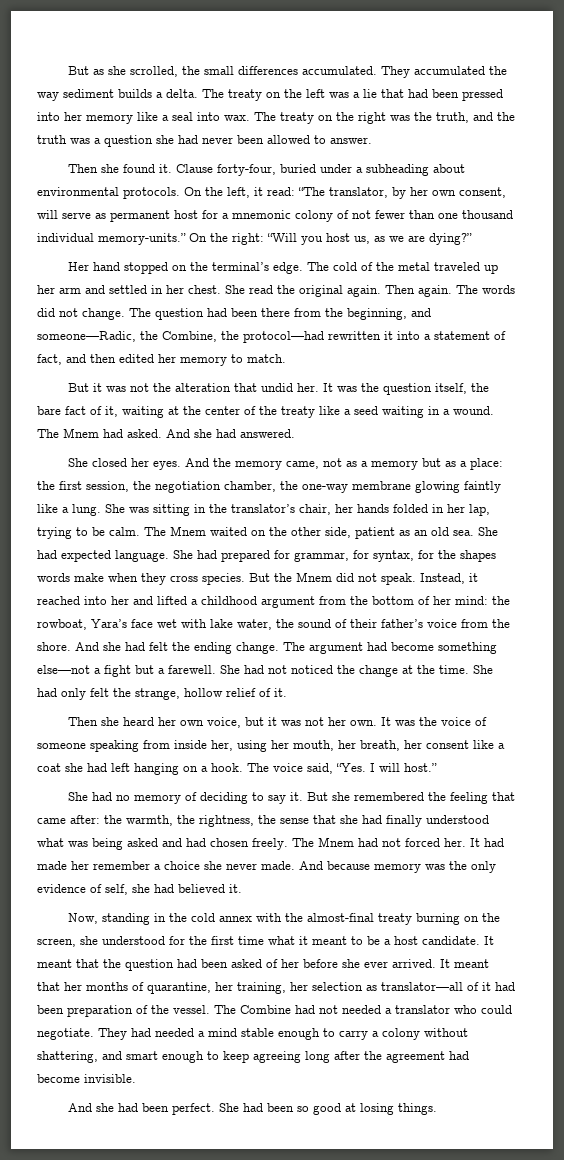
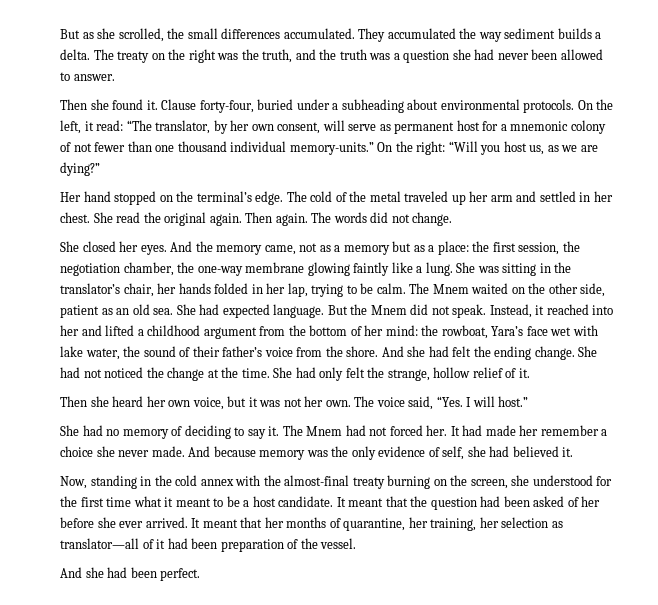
[306,89,503,101] [37,112,354,124] left was a lie that had been pressed into her memory like a seal into wax. The treaty on the -> (186, 54) none
[129,308,431,320] [37,331,506,343] [37,354,286,366] [67,383,489,395] [37,406,494,418] [37,428,295,438] The question had been there from the beginning, and someone—Radic, the Combine, the protocol—had rewritten it into a statement of fact, and then edited her memory to match. // But it was not the alteration that undid her. It was the question itself, the bare fact of it, waiting at the center of the treaty like a seed waiting in a wound. The Mnem had asked. And she had answered. -> (453, 219) none
[173,550,496,562] [37,573,245,585] She had prepared for grammar, for syntax, for the shapes words make when they cross species. -> (325, 311) none
[283,642,497,654] [37,665,216,677] The argument had become something else—not a fight but a farewell. -> (575, 353) none
[380,717,487,726] [37,740,505,752] [37,763,243,775] It was the voice of someone speaking from inside her, using her mouth, her breath, her consent like a coat she had left hanging on a hook. -> (351, 403) none
[306,792,515,804] [37,815,489,827] [37,838,288,850] But she remembered the feeling that came after: the warmth, the rightness, the sense that she had finally understood what was being asked and had chosen freely. -> (280, 431) none
[214,1005,512,1014] [37,1028,468,1040] [37,1051,469,1063] [37,1074,136,1083] The Combine had not needed a translator who could negotiate. They had needed a mind stable enough to carry a colony without shattering, and smart enough to keep agreeing long after the agreement had become invisible. -> (357, 543) none
[218,1103,437,1115] She had been so good at losing things. -> (201, 574) none

